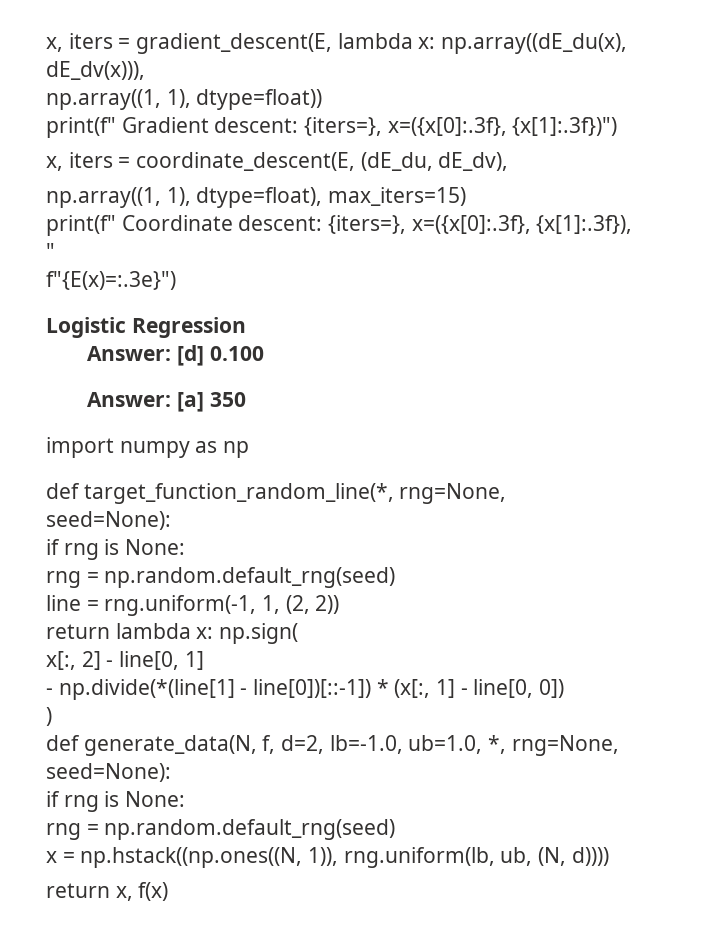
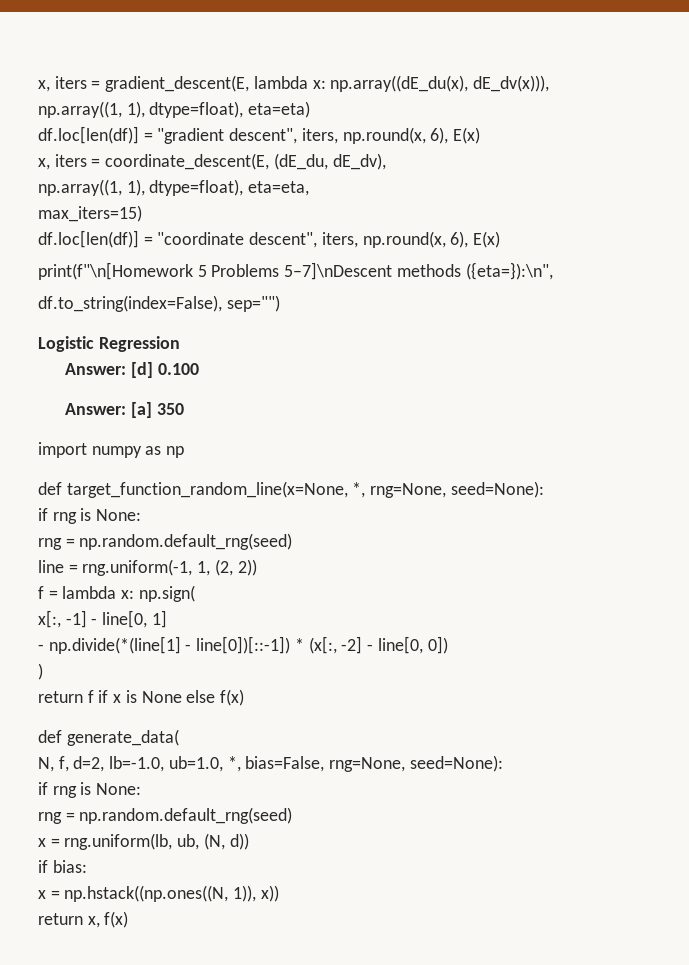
[196,89,323,110] [46,117,618,138] dtype=float)) // print(f" Gradient descent: {iters=}, x=({x[0]:.3f}, {x[1]:.3f})") -> [149,101,311,118] [38,126,481,144] dtype=float), eta=eta) // df.loc[len(df)] = "gradient descent", iters, np.round(x, 6), E(x)
(323, 197) none -> [248,181,310,196] eta=eta, //
[46,215,633,236] [46,243,55,259] [46,271,176,290] print(f" Coordinate descent: {iters=}, x=({x[0]:.3f}, {x[1]:.3f}), " // f"{E(x)=:.3e}") -> [38,230,501,248] [38,262,553,280] [38,295,280,312] df.loc[len(df)] = "coordinate descent", iters, np.round(x, 6), E(x) // print(f"\n[Homework 5 Problems 5–7]\nDescent methods ({eta=}):\n", // df.to_string(index=False), sep="")
[83,483,394,504] target_function_random_line(*, -> [66,481,366,498] target_function_random_line(x=None, *,
[46,624,110,639] return -> [38,586,58,599] f =
[81,651,101,670] 2] -> [65,610,87,628] -1]
[436,679,456,698] 1] -> [341,636,363,654] -2]
[46,735,257,756] // def generate_data(N, -> [38,689,245,706] [38,729,179,746] [38,757,54,772] // return f if x is None else f(x) // def generate_data( // N,
(507, 744) none -> [245,756,325,772] bias=False,
[80,847,339,868] np.hstack((np.ones((N, 1)), -> (60, 842) none
[571,847,609,866] d)))) -> [229,833,249,850] [38,860,87,873] [38,885,279,902] d)) // if bias: // x = np.hstack((np.ones((N, 1)), x))

